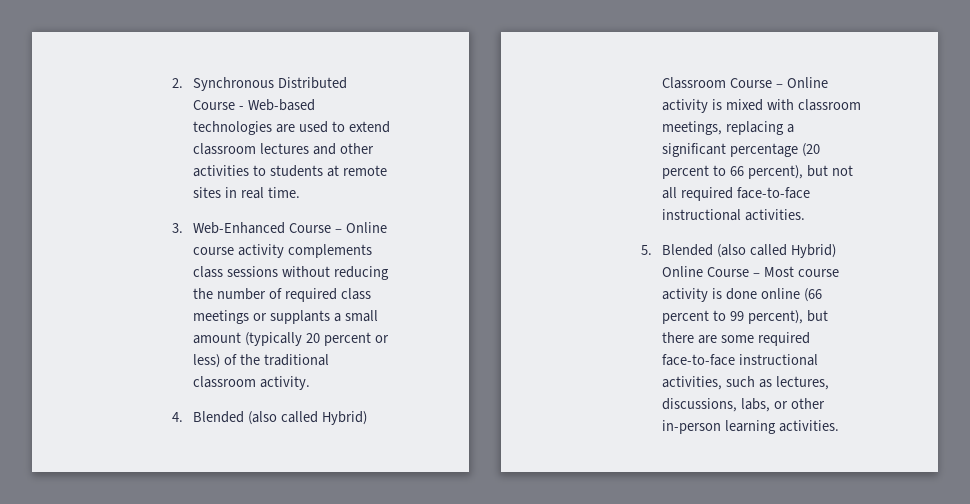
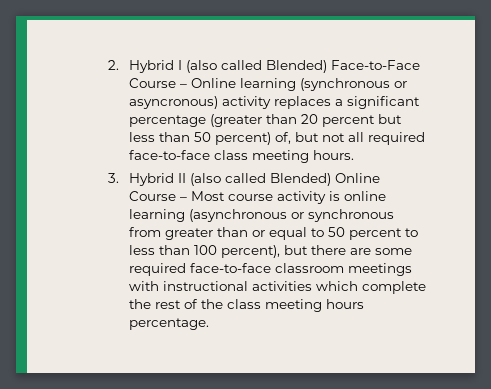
[193,77,348,91] [193,99,315,111] [193,121,390,135] [193,143,374,155] [193,165,387,177] [193,187,300,199] [172,222,387,234] [193,244,372,258] [193,266,389,280] [193,288,371,302] [193,310,378,324] [193,332,389,346] [193,354,329,368] [193,376,311,390] [172,411,367,425] [662,77,828,89] [662,99,861,113] [662,121,794,135] [662,143,820,157] [662,165,803,179] Synchronous Distributed Course - Web-based technologies are used to extend classroom lectures and other activities to students at remote sites in real time. // 3. Web-Enhanced Course – Online course activity complements class sessions without reducing the number of required class meetings or supplants a small amount (typically 20 percent or less) of the traditional classroom activity. // 4. Blended (also called Hybrid) Classroom Course – Online activity is mixed with classroom meetings, replacing a significant percentage (20 percent to 66 percent), -> [128,60,420,73] [128,78,407,91] [128,96,420,109] [128,114,402,127] [128,132,291,145] Hybrid I (also called Blended) Face-to-Face Course – Online learning (synchronous or asyncronous) activity replaces a significant percentage (greater than 20 percent but less than 50 percent) of,
[662,209,806,221] [641,244,836,258] instructional activities. // 5. Blended (also called Hybrid) -> [213,150,354,163] [107,173,331,186] class meeting hours. // 3. Hybrid II (also called Blended)
[725,288,822,302] [662,310,744,324] done online (66 percent to 99 -> [343,191,386,201] [128,209,394,222] [128,227,418,240] [128,245,217,255] online learning (asynchronous or synchronous from greater than or equal to 50 percent to less than 100
[739,354,819,366] [662,376,829,390] [662,398,825,412] [662,420,839,434] instructional activities, such as lectures, discussions, labs, or other in-person learning activities. -> [274,263,412,276] [128,281,426,294] [128,299,364,312] [128,318,209,330] classroom meetings with instructional activities which complete the rest of the class meeting hours percentage.

